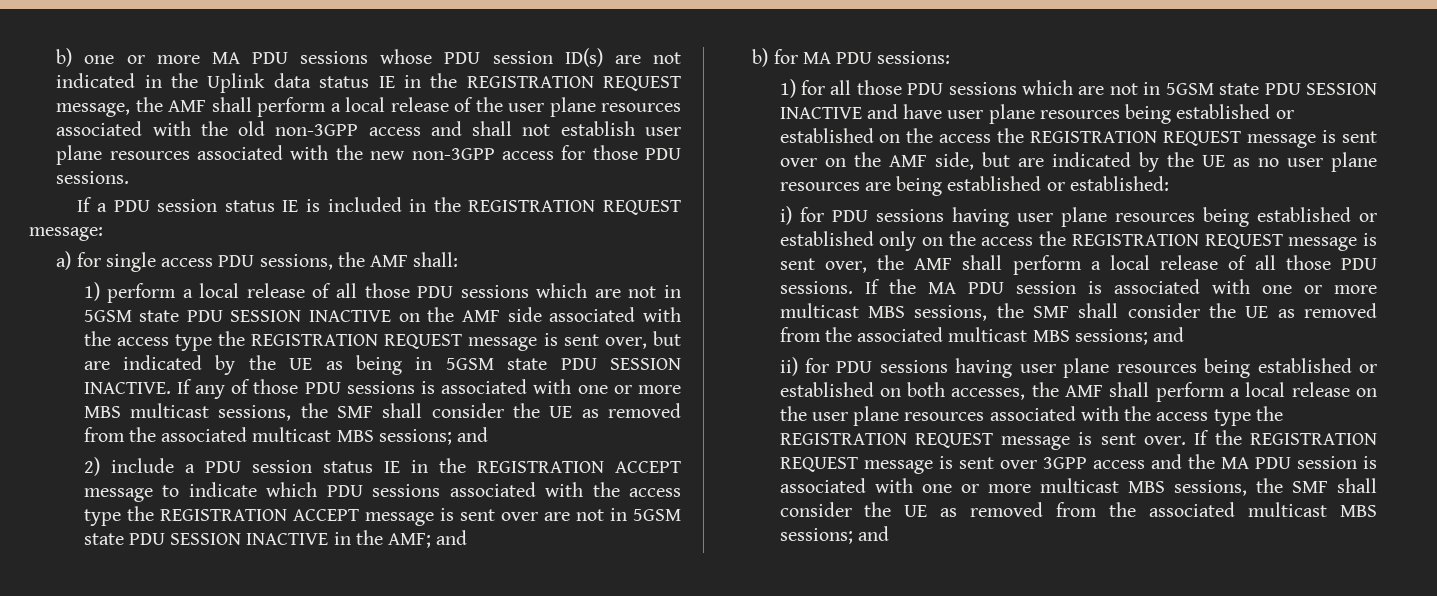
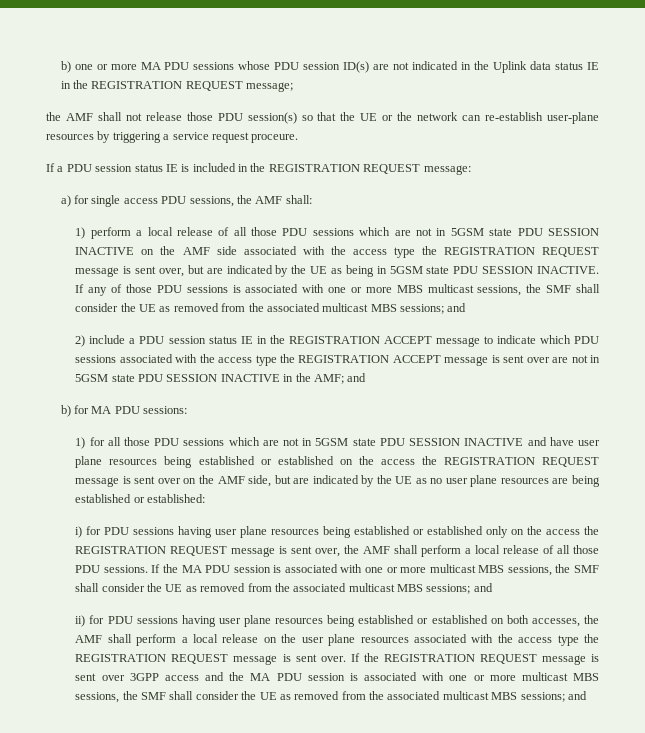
[56,97,681,117] [56,121,681,136] [56,145,681,165] [56,171,130,184] message, the AMF shall perform a local release of the user plane resources associated with the old non-3GPP access and shall not establish user plane resources associated with the new non-3GPP access for those PDU sessions. -> [246,82,294,92] [46,112,599,124] [46,131,299,143] message; // the AMF shall not release those PDU session(s) so that the UE or the network can re-establish user-plane resources by triggering a service request proceure.

